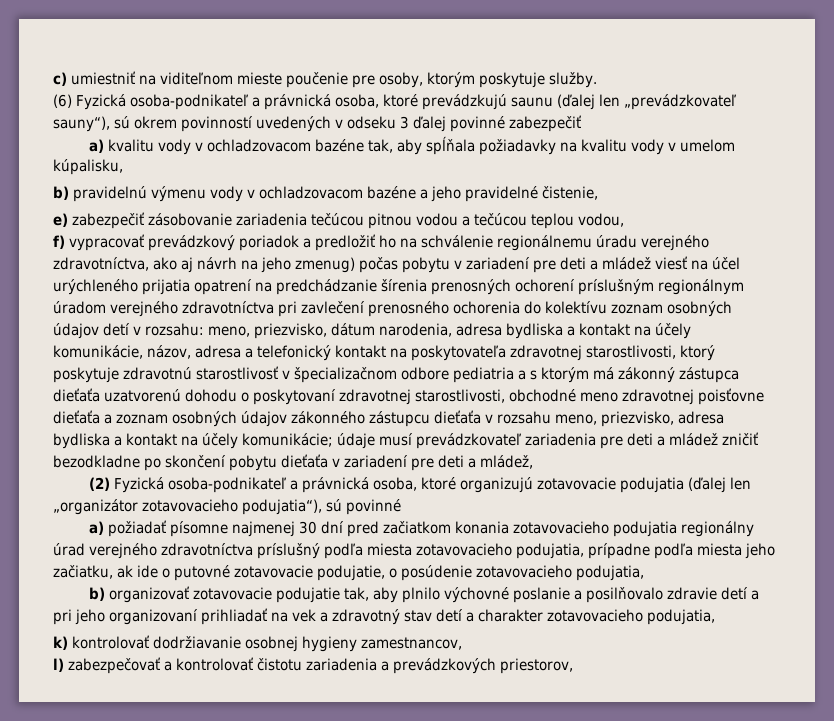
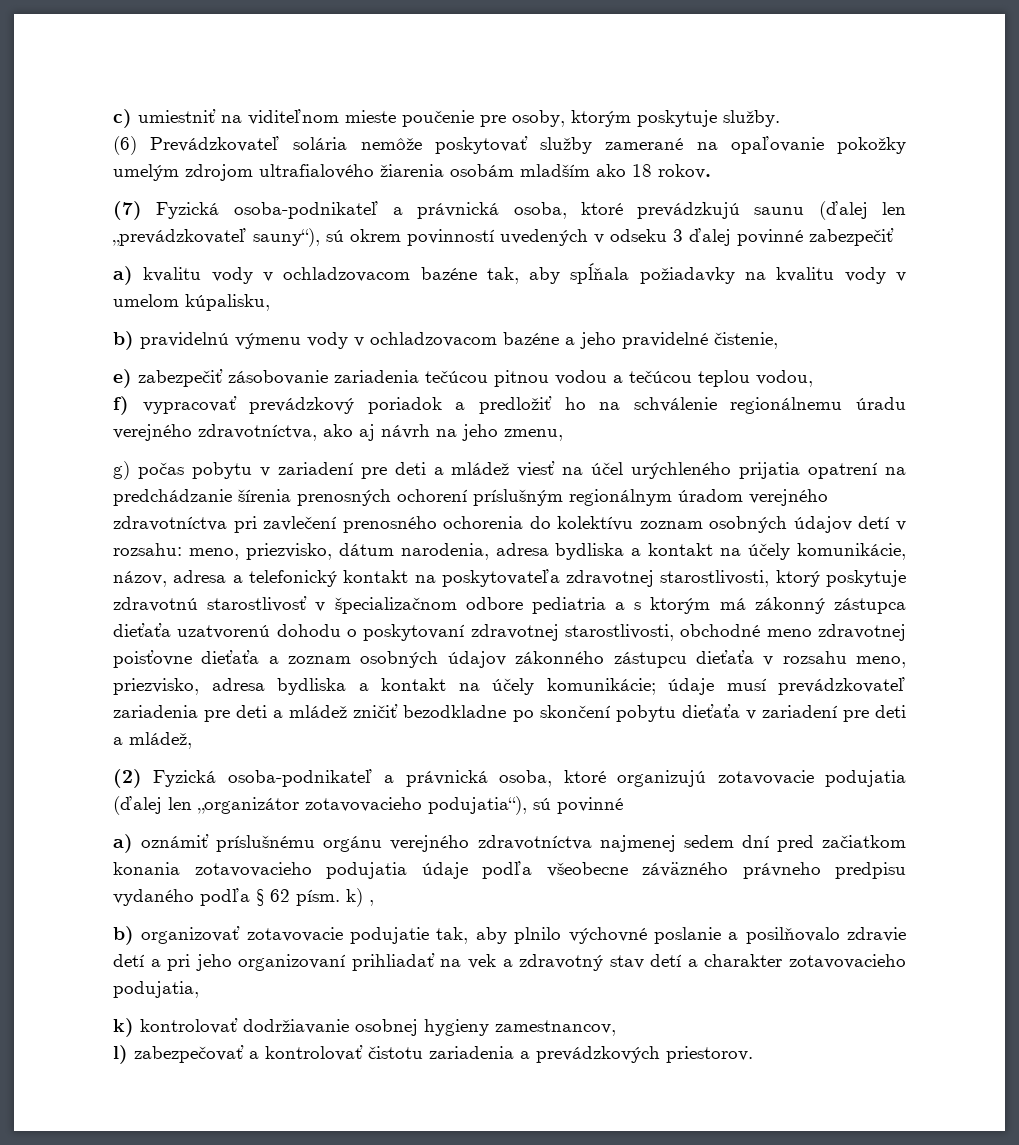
(72, 101) none -> [150,136,906,154] [113,164,711,181] [113,201,142,220] Prevádzkovateľ solária nemôže poskytovať služby zamerané na opaľovanie pokožky umelým zdrojom ultrafialového žiarenia osobám mladším ako 18 rokov. // (7)
[295,257,355,273] zmenug) -> [504,429,563,441] [113,461,130,480] zmenu, // g)
[107,520,317,537] požiadať písomne najmenej 30 -> [141,834,734,852] oznámiť príslušnému orgánu verejného zdravotníctva najmenej sedem
[680,521,754,537] [53,543,775,559] [53,565,644,581] regionálny úrad verejného zdravotníctva príslušný podľa miesta zotavovacieho podujatia, prípadne podľa miesta jeho začiatku, ak ide o putovné zotavovacie podujatie, o posúdenie zotavovacieho podujatia, -> [421,861,906,879] [113,888,374,907] údaje podľa všeobecne záväzného právneho predpisu vydaného podľa § 62 písm. k) ,
[500,658,573,674] priestorov, -> [666,1046,753,1063] priestorov.

